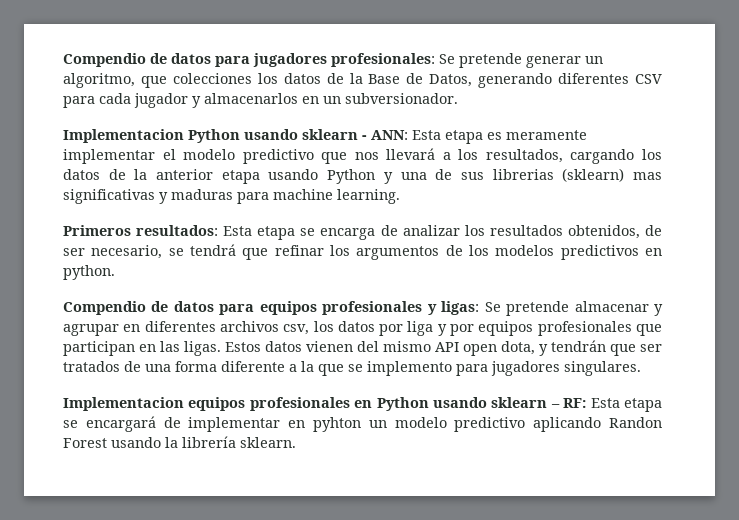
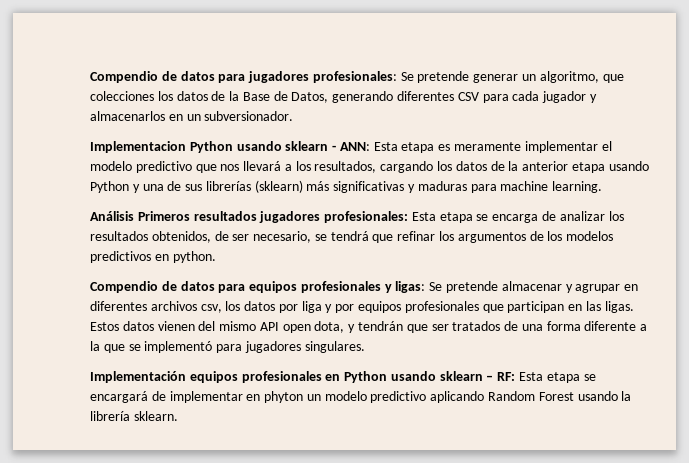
[492,168,662,182] librerias (sklearn) mas -> [205,180,330,193] librerías (sklearn) más
[63,225,219,236] Primeros resultados: -> [90,211,409,223] Análisis Primeros resultados jugadores profesionales:
[367,361,452,376] implemento -> [144,341,213,353] implementó
[63,397,184,411] Implementacion -> [90,371,186,383] Implementación
[313,417,361,432] pyhton -> [264,391,304,403] phyton
[609,417,662,428] Randon -> [488,391,536,401] Random

